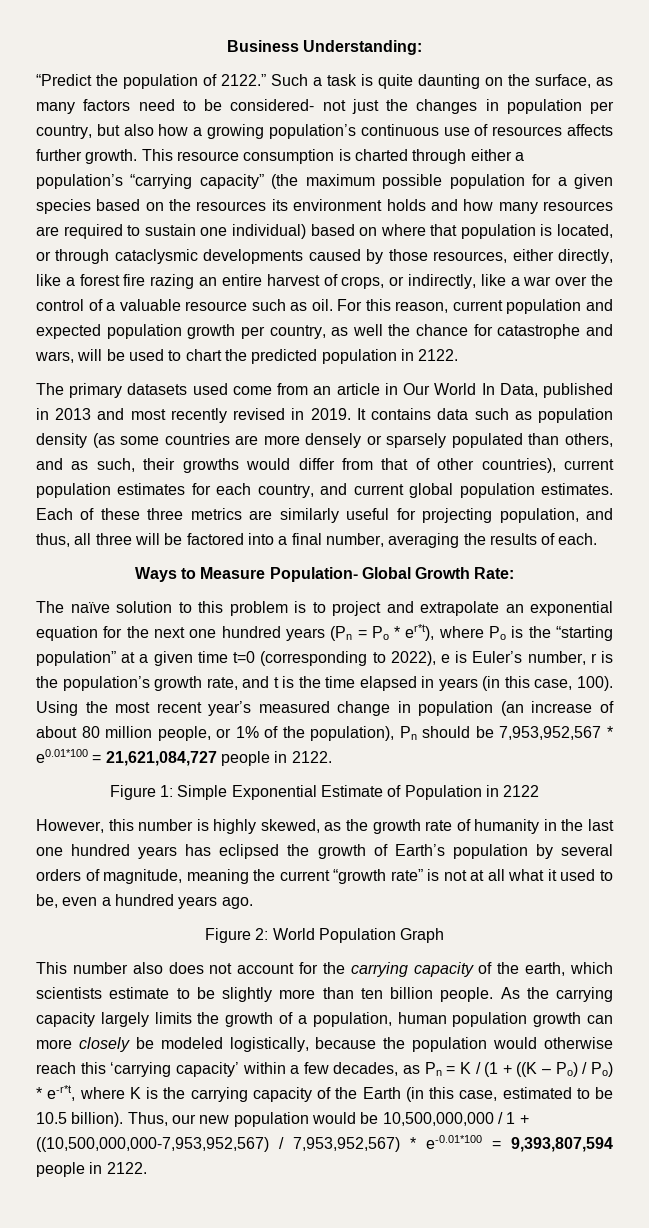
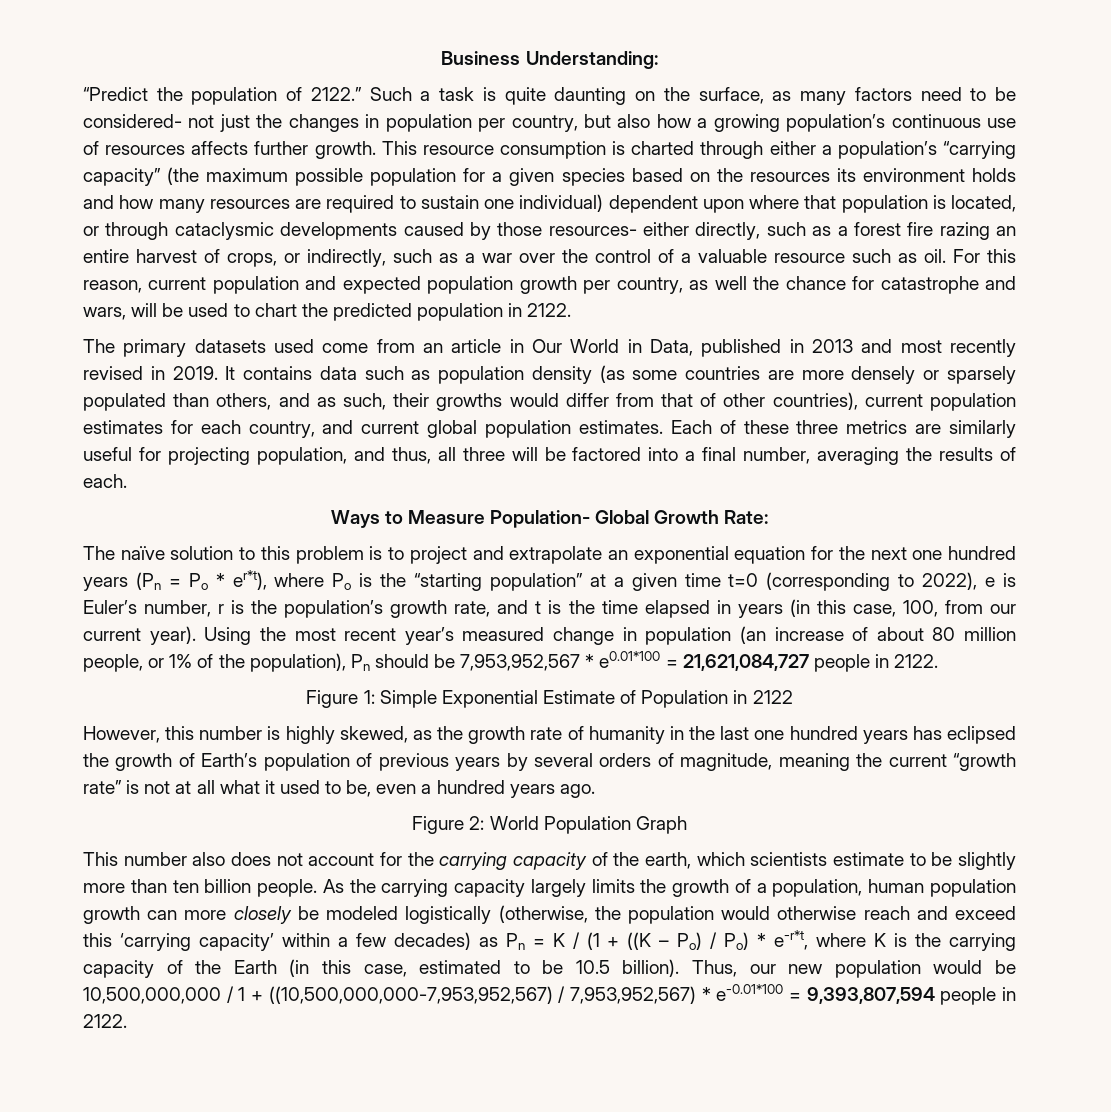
[310,224,378,236] based on -> [608,195,744,213] dependent upon
[433,251,508,263] resources, -> [548,226,637,236] resources-
[36,274,61,286] like -> [766,222,832,236] such as
[480,274,506,286] like -> [393,249,458,263] such as
[481,383,495,395] In -> [627,339,642,353] in
[577,676,614,691] 100). -> [902,600,1016,617] [83,626,196,645] 100, from our current year).
(528, 851) none -> [356,753,501,771] of previous years
[229,1037,377,1052] logistically, because -> [405,905,588,924] logistically (otherwise,
(76, 1068) none -> [916,906,1016,920] and exceed
[333,1062,399,1076] decades, -> [393,932,471,950] decades)

